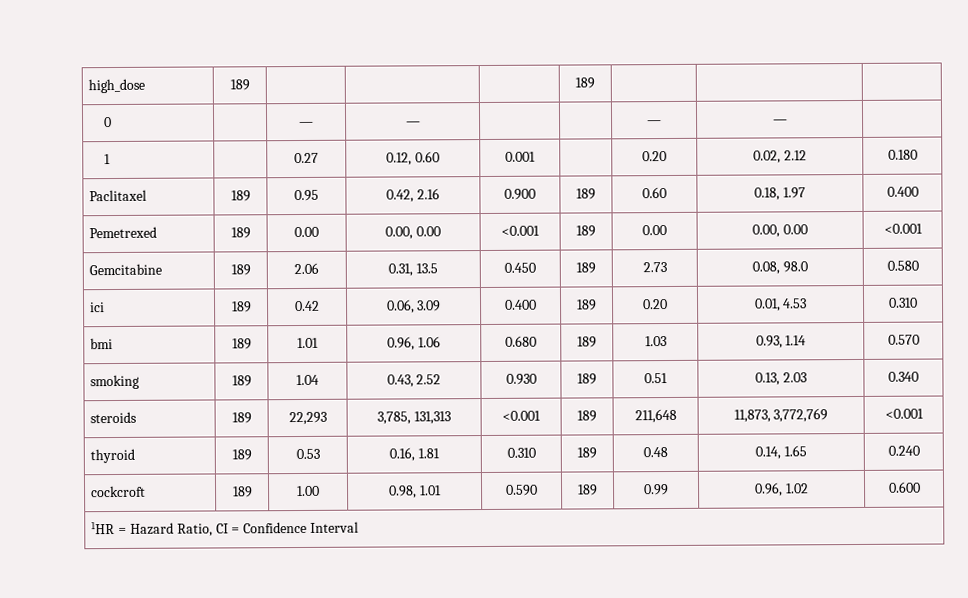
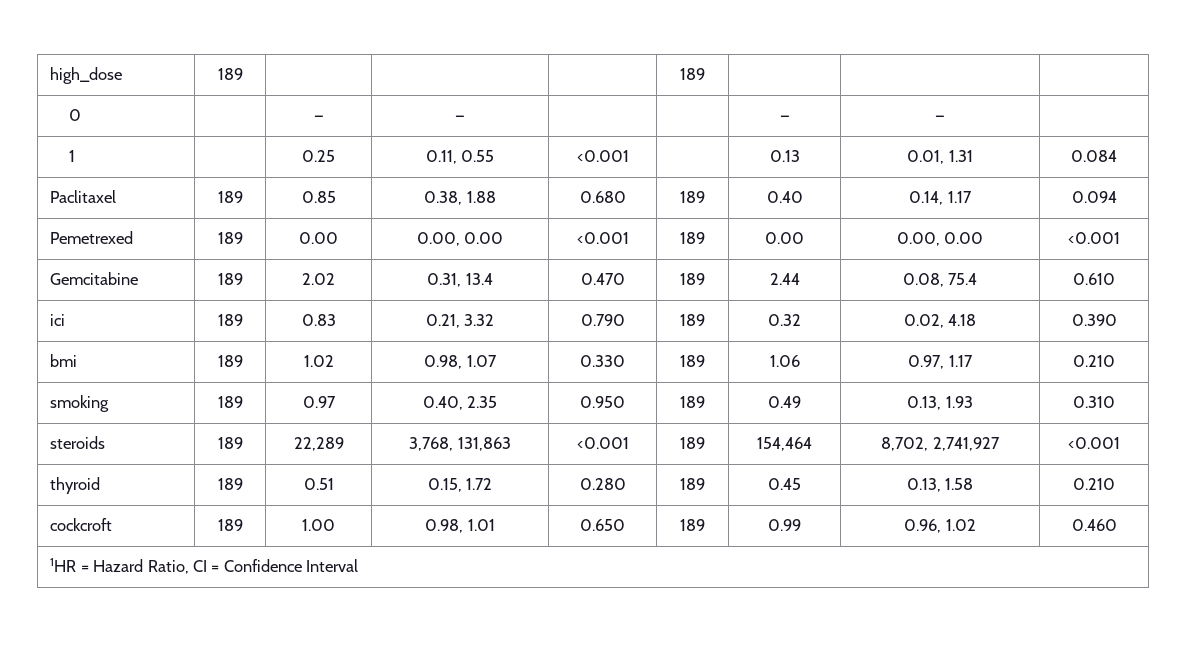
[294,152,319,164] [386,151,440,166] [505,151,536,162] [642,151,667,162] [753,150,807,164] [887,149,918,160] [89,189,148,202] [230,190,251,202] [294,189,319,202] [386,188,440,203] [504,188,536,200] [576,188,596,200] [642,187,667,199] [754,187,806,201] [886,186,919,197] 0.27 | 0.12, 0.60 | 0.001 | | 0.20 | 0.02, 2.12 | 0.180 // Paclitaxel | 189 | 0.95 | 0.42, 2.16 | 0.900 | 189 | 0.60 | 0.18, 1.97 | 0.400 -> [302,150,335,162] [425,150,495,164] [576,150,629,162] [769,150,800,162] [907,150,973,164] [1071,150,1117,162] [50,190,117,203] [217,191,243,203] [301,191,336,203] [424,191,496,205] [579,191,626,203] [680,191,705,203] [766,191,803,203] [909,191,972,205] [1071,191,1117,203] 0.25 | 0.11, 0.55 | <0.001 | | 0.13 | 0.01, 1.31 | 0.084 // Paclitaxel | 189 | 0.85 | 0.38, 1.88 | 0.680 | 189 | 0.40 | 0.14, 1.17 | 0.094
[294,262,319,275] 2.06 -> [302,273,335,285] 2.02
[415,263,438,274] [504,262,536,273] [576,262,596,274] [642,262,667,273] 13.5 | 0.450 | 189 | 2.73 -> [465,273,493,285] [580,273,625,285] [680,273,705,285] [769,273,800,285] 13.4 | 0.470 | 189 | 2.44
[782,261,808,273] [886,260,919,271] 98.0 | 0.580 -> [948,273,978,285] [1073,273,1115,285] 75.4 | 0.610
[295,300,320,312] [386,299,442,314] [505,299,537,310] [577,299,597,311] [643,299,668,310] [754,298,808,312] [888,297,918,308] [90,338,114,350] [231,338,252,350] [297,337,319,349] [387,336,441,351] [505,335,537,347] [577,336,597,348] [644,336,667,347] [755,335,807,349] [887,334,920,345] [90,374,141,390] [231,375,252,387] [296,374,319,386] [386,374,442,388] [505,373,537,385] [577,373,597,385] [644,373,668,384] [755,372,807,386] [888,371,919,382] 0.42 | 0.06, 3.09 | 0.400 | 189 | 0.20 | 0.01, 4.53 | 0.310 // bmi | 189 | 1.01 | 0.96, 1.06 | 0.680 | 189 | 1.03 | 0.93, 1.14 | 0.570 // smoking | 189 | 1.04 | 0.43, 2.52 | 0.930 | 189 | 0.51 | 0.13, 2.03 | 0.340 -> [301,314,336,326] [425,314,495,328] [580,314,625,326] [680,314,705,326] [768,314,801,326] [903,314,977,328] [1071,314,1117,326] [50,354,78,367] [217,355,243,367] [303,355,334,367] [424,355,497,369] [580,355,625,367] [680,355,705,367] [769,355,800,367] [908,355,973,369] [1073,355,1115,367] [50,395,110,412] [217,396,243,408] [302,396,336,408] [422,396,498,410] [580,396,625,408] [680,396,705,408] [768,396,801,408] [907,396,973,410] [1073,396,1115,408] 0.83 | 0.21, 3.32 | 0.790 | 189 | 0.32 | 0.02, 4.18 | 0.390 // bmi | 189 | 1.02 | 0.98, 1.07 | 0.330 | 189 | 1.06 | 0.97, 1.17 | 0.210 // smoking | 189 | 0.97 | 0.40, 2.35 | 0.950 | 189 | 0.49 | 0.13, 1.93 | 0.310
[288,411,327,426] [377,411,451,425] [502,410,541,421] [577,410,597,422] [634,408,677,424] [733,408,829,423] 22,293 | 3,785, 131,313 | <0.001 | 189 | 211,648 | 11,873, 3,772,769 -> [293,437,344,451] [409,437,511,451] [576,437,629,449] [680,437,705,449] [757,437,812,451] [881,437,1000,451] 22,289 | 3,768, 131,863 | <0.001 | 189 | 154,464 | 8,702, 2,741,927
[295,448,320,460] [389,447,440,462] [506,447,536,458] [577,447,597,459] [643,447,668,458] [755,445,807,460] [887,445,920,456] 0.53 | 0.16, 1.81 | 0.310 | 189 | 0.48 | 0.14, 1.65 | 0.240 -> [303,478,334,490] [427,478,493,492] [579,478,626,490] [680,478,705,490] [768,478,801,490] [906,478,974,492] [1073,478,1115,490] 0.51 | 0.15, 1.72 | 0.280 | 189 | 0.45 | 0.13, 1.58 | 0.210
[506,484,538,496] 0.590 -> [580,519,625,531] 0.650
[887,481,921,493] 0.600 -> [1071,519,1117,531] 0.460

